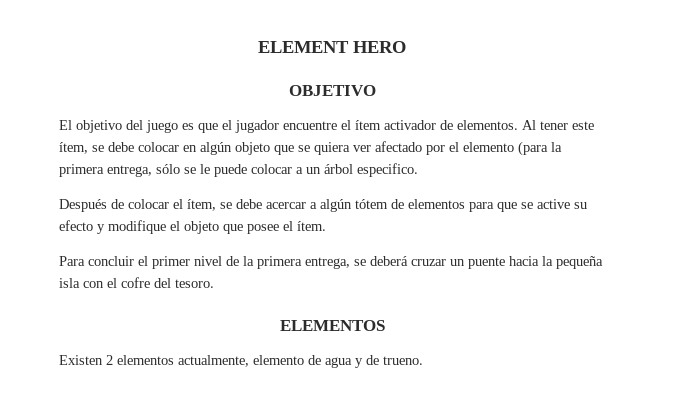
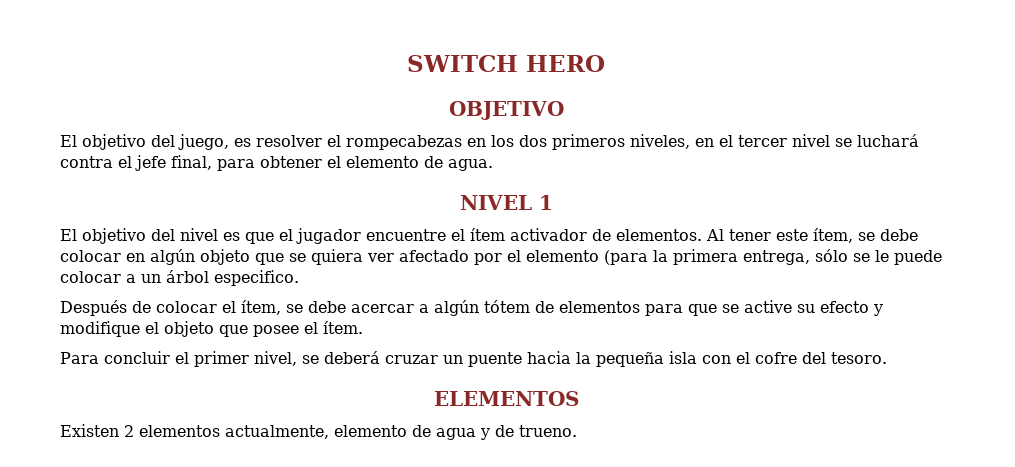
[258,41,349,53] ELEMENT -> [407,55,518,72] SWITCH
[146,120,178,133] juego -> [178,134,919,150] [60,155,493,171] [459,195,553,210] [60,228,218,244] juego, es resolver el rompecabezas en los dos primeros niveles, en el tercer nivel se luchará contra el jefe final, para obtener el elemento de agua. // NIVEL 1 // El objetivo del nivel
[194,256,350,269] nivel de la primera entrega, -> [254,351,297,366] nivel,

